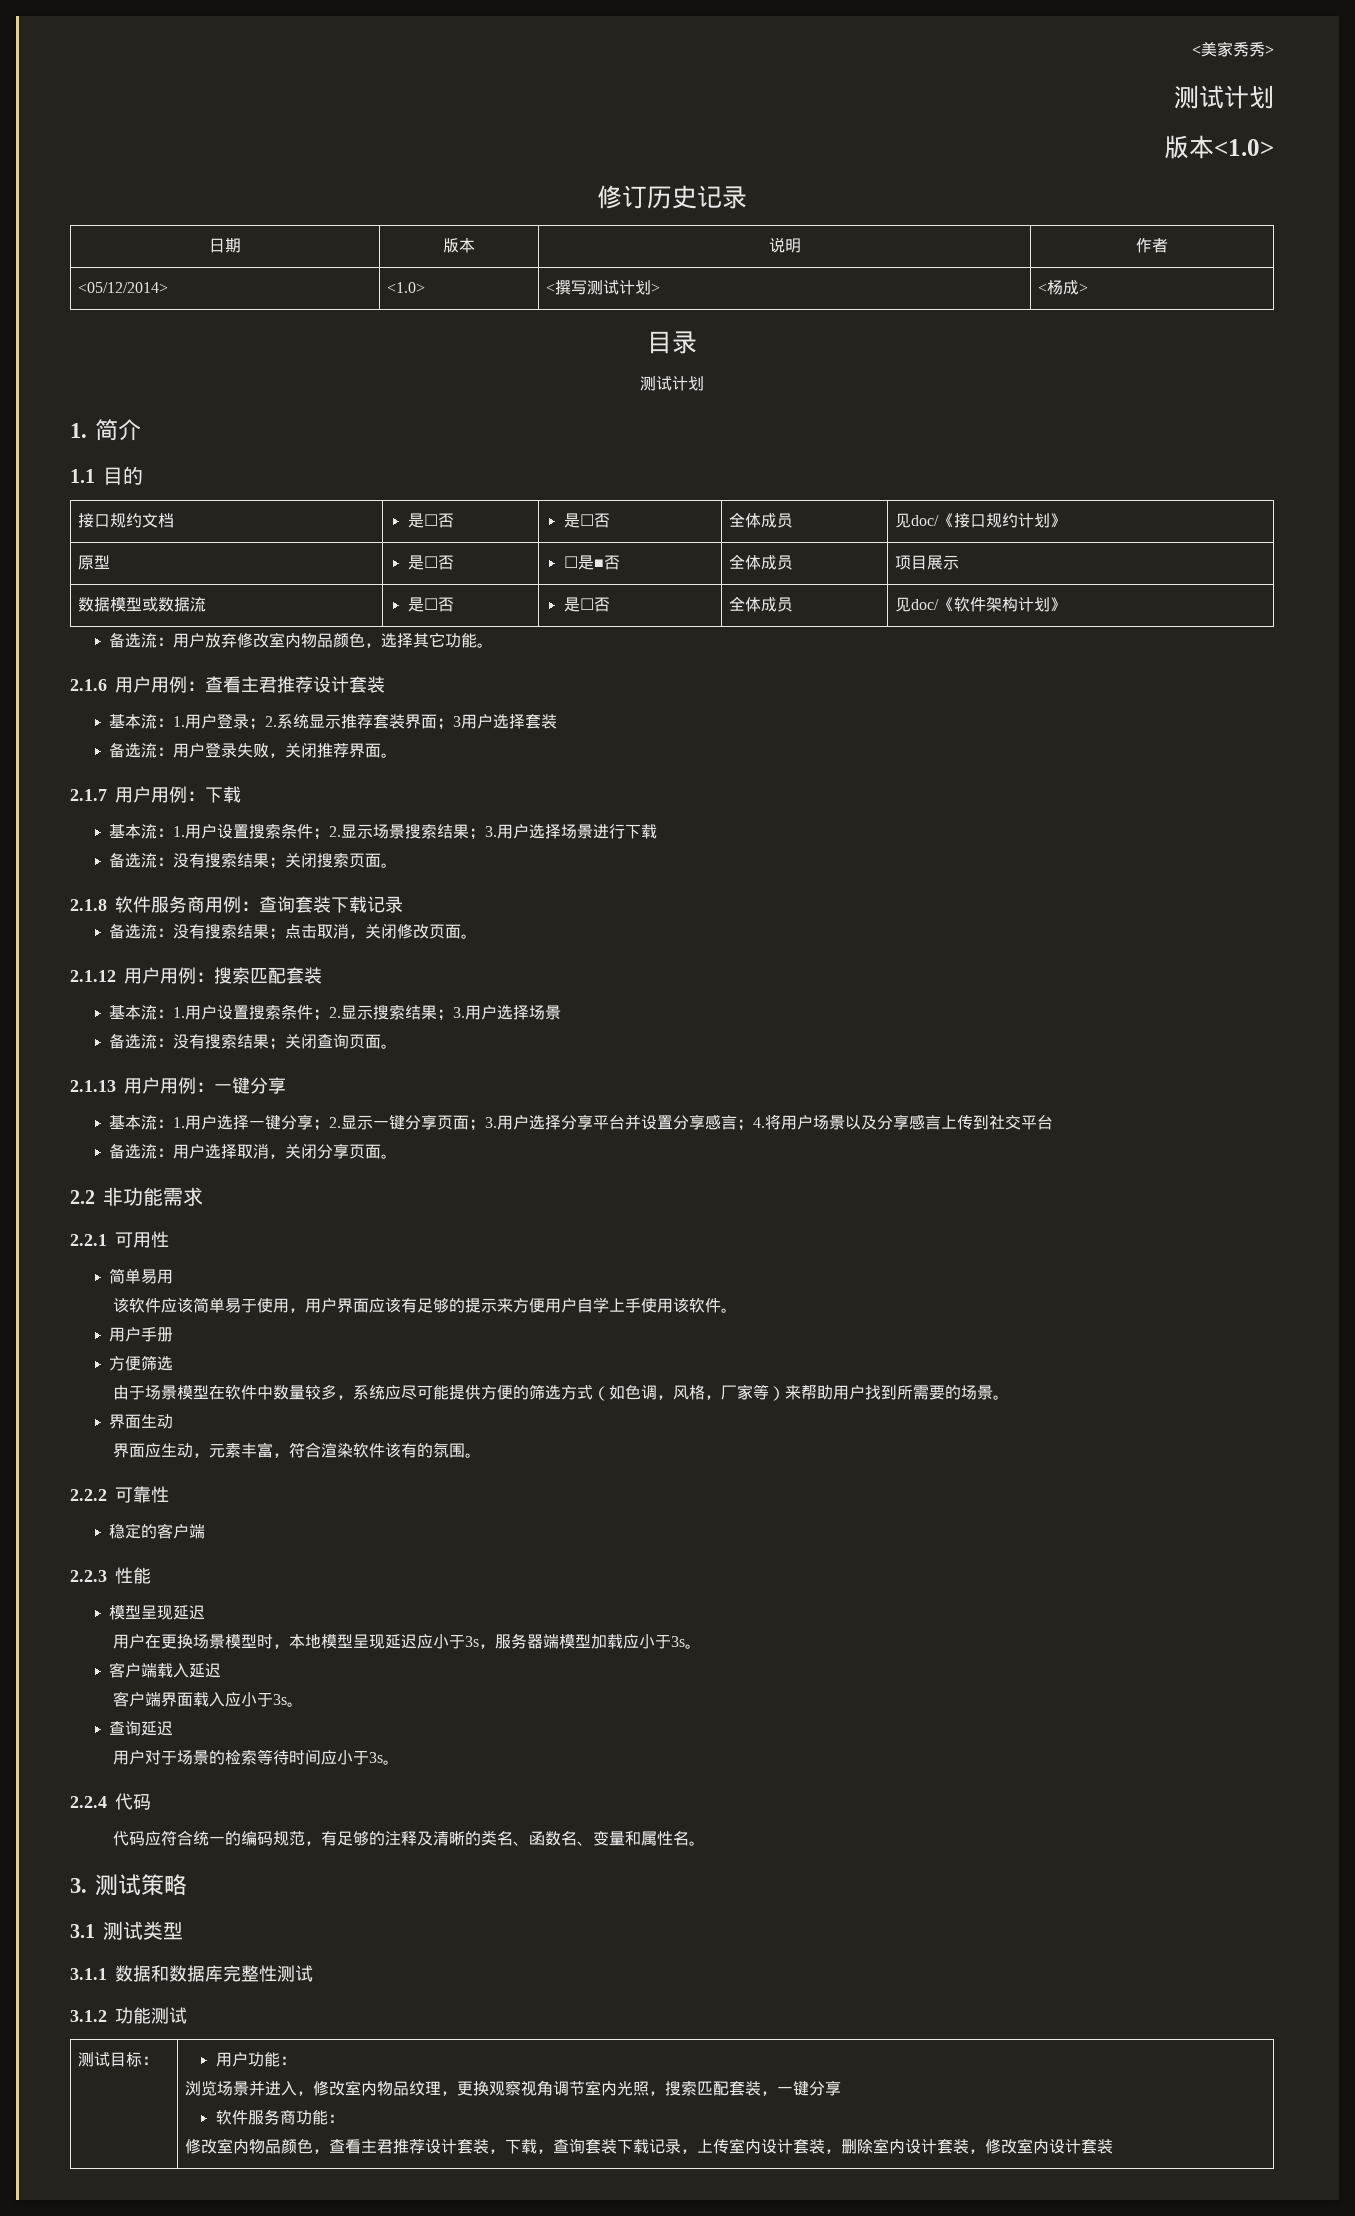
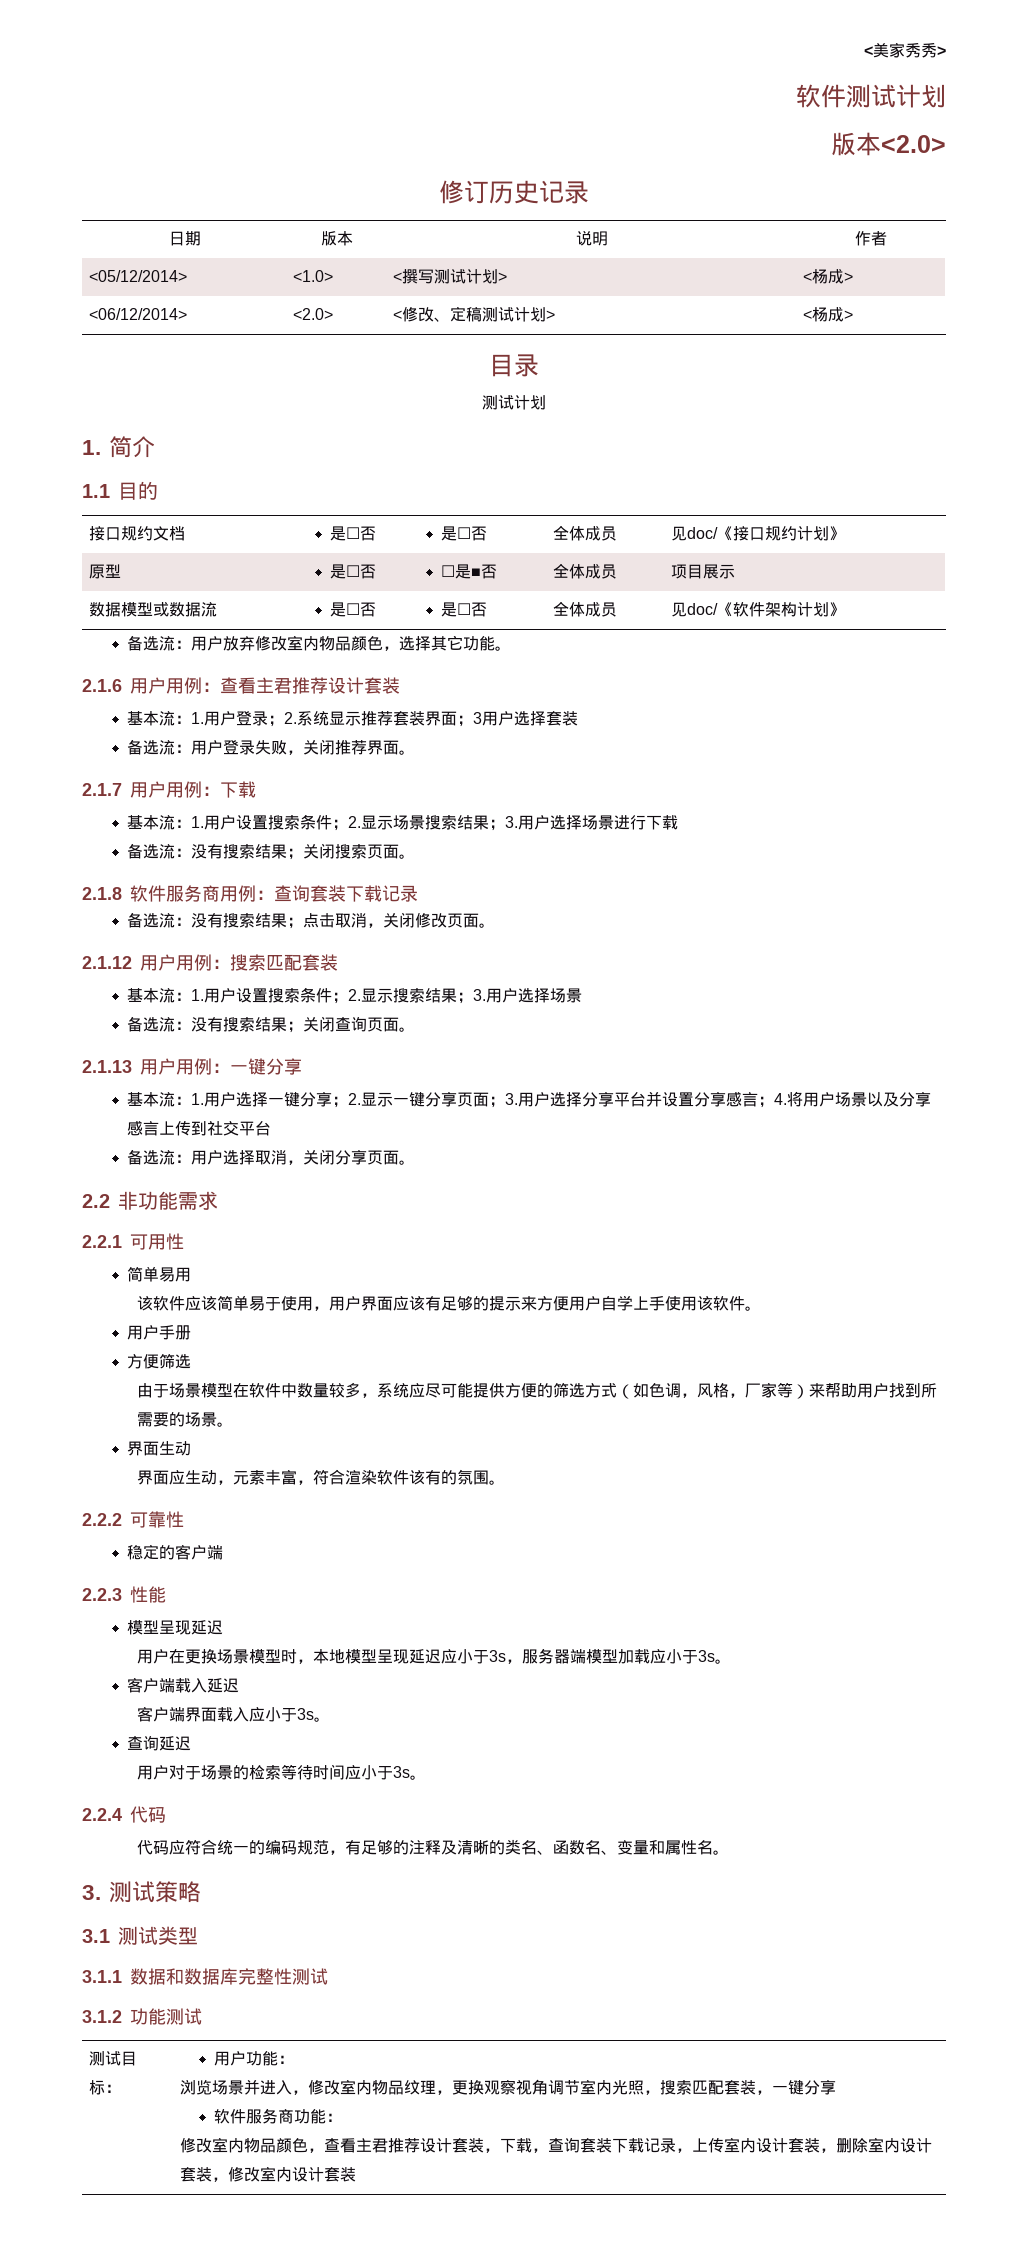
(1274, 50) none -> [796,84,846,108] 软件
[1214,139,1274,156] <1.0> -> [881,135,946,153] <2.0>
(1088, 288) none -> [89,308,188,320] [293,308,334,320] [393,306,556,322] [803,307,854,322] // <06/12/2014> | <2.0> | <修改、定稿测试计划> | <杨成>

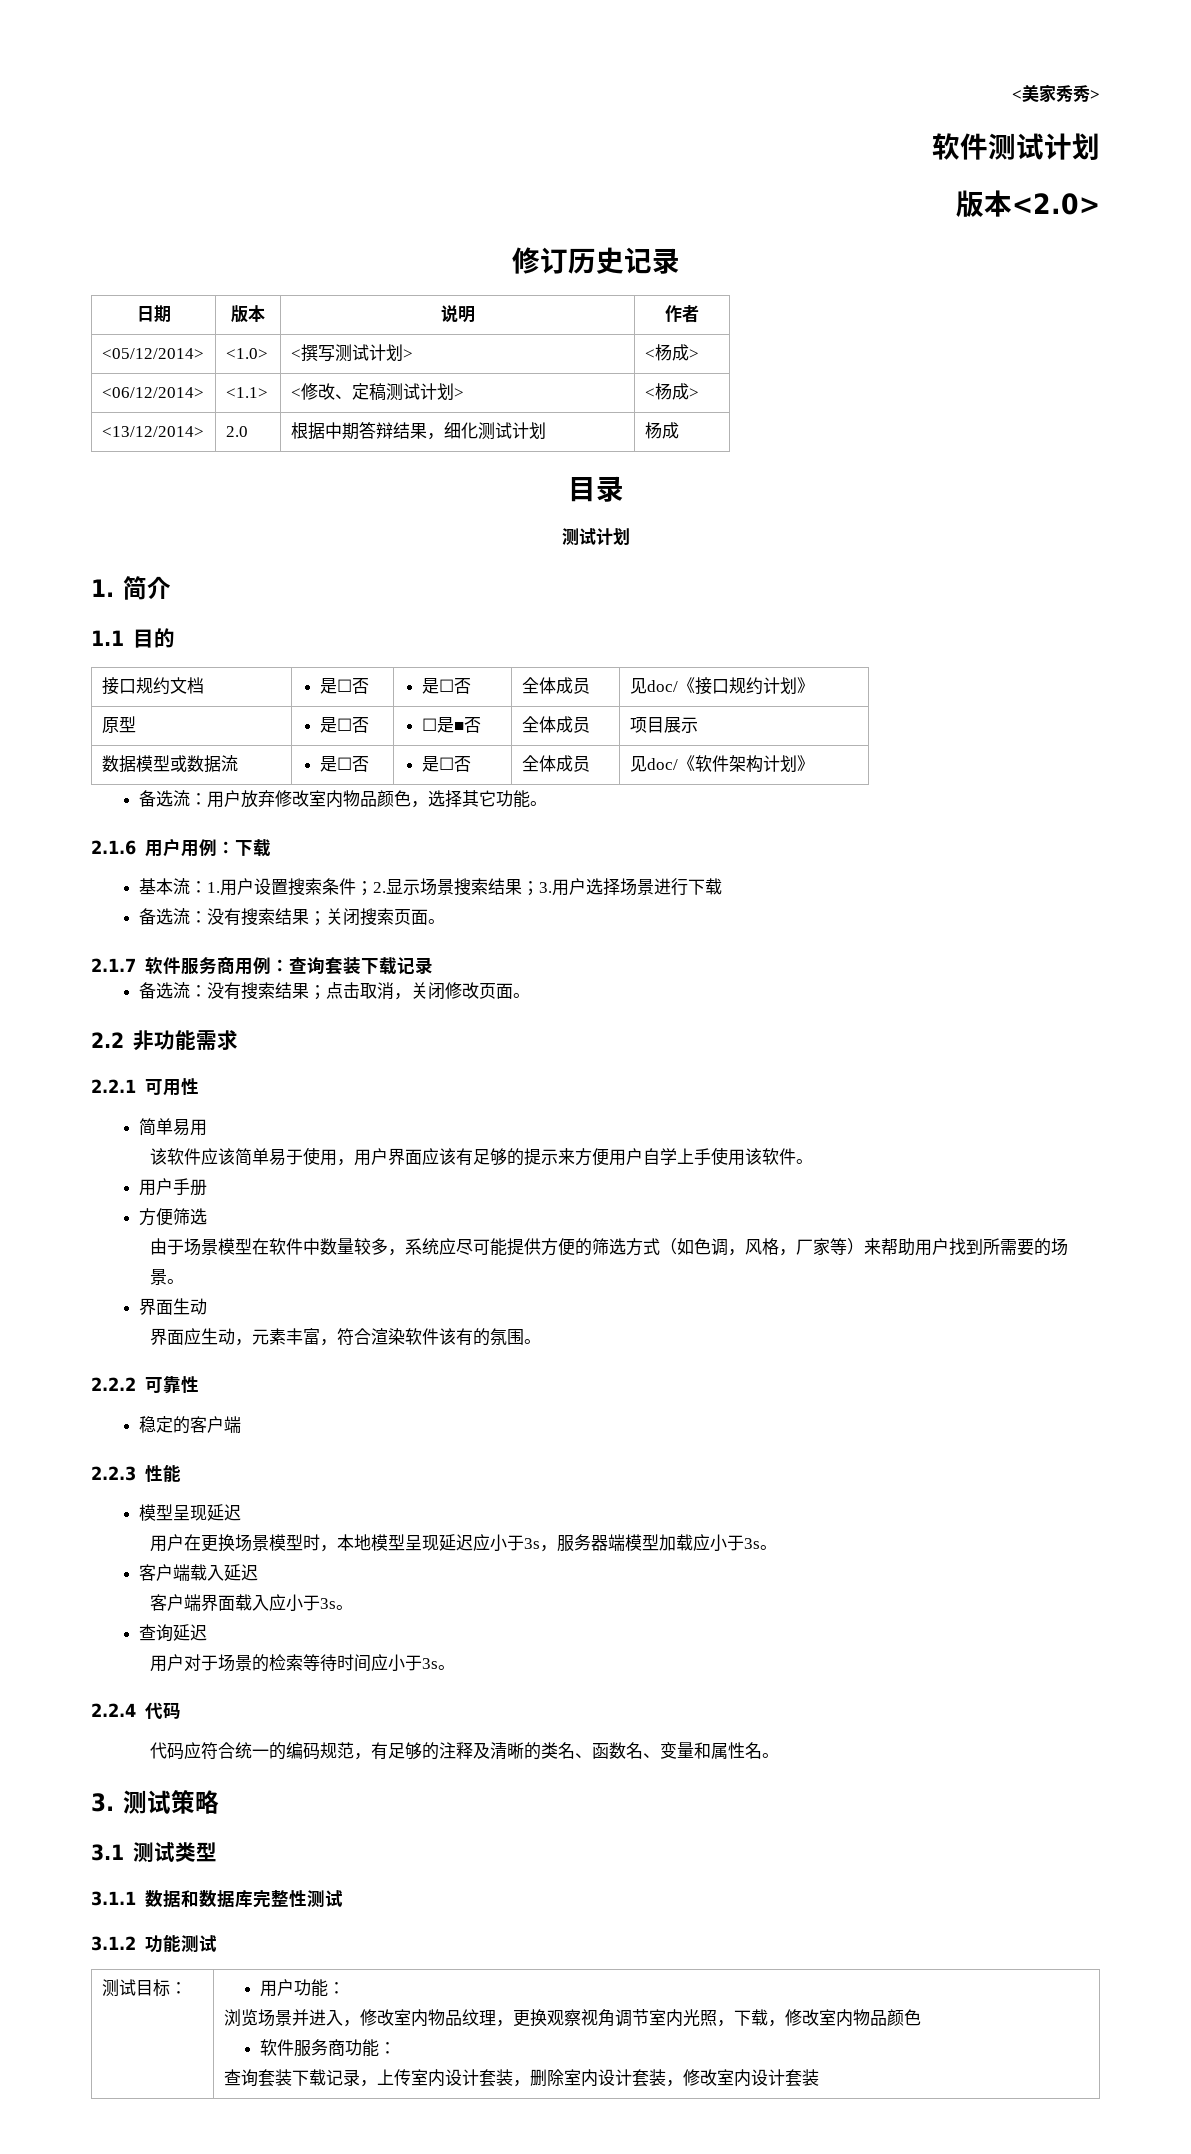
[293,308,334,320] <2.0> -> [225,387,268,398] <1.1>
(854, 315) none -> [101,426,204,437] [225,426,248,437] [290,421,546,440] [644,422,679,439] // <13/12/2014> | 2.0 | 根据中期答辩结果，细化测试计划 | 杨成
[220,677,400,694] [127,711,579,727] [127,739,416,755] [82,781,220,798] 查看主君推荐设计套装 // 基本流：1.用户登录；2.系统显示推荐套装界面；3用户选择套装 // 备选流：用户登录失败，关闭推荐界面。 // 2.1.7用户用例： -> (235, 847) none
[82,887,122,900] 2.1.8 -> [91,958,136,972] 2.1.7
[82,954,338,971] [127,987,583,1004] [127,1016,416,1033] [82,1058,302,1075] [127,1091,932,1108] [127,1120,272,1136] [127,1149,416,1165] // 2.1.12用户用例：搜索匹配套装 // 基本流：1.用户设置搜索条件；2.显示搜索结果；3.用户选择场景 // 备选流：没有搜索结果；关闭查询页面。 // 2.1.13用户用例：一键分享 // 基本流：1.用户选择一键分享；2.显示一键分享页面；3.用户选择分享平台并设置分享感言；4.将用户场景以及分享感言上传到社交平台 // 备选流：用户选择取消，关闭分享页面。 -> (531, 995) none
[660,2080,837,2095] 搜索匹配套装，一键分享 -> [733,2009,921,2027] 下载，修改室内物品颜色
[180,2137,549,2153] 修改室内物品颜色，查看主君推荐设计套装，下载， -> (397, 2048) none

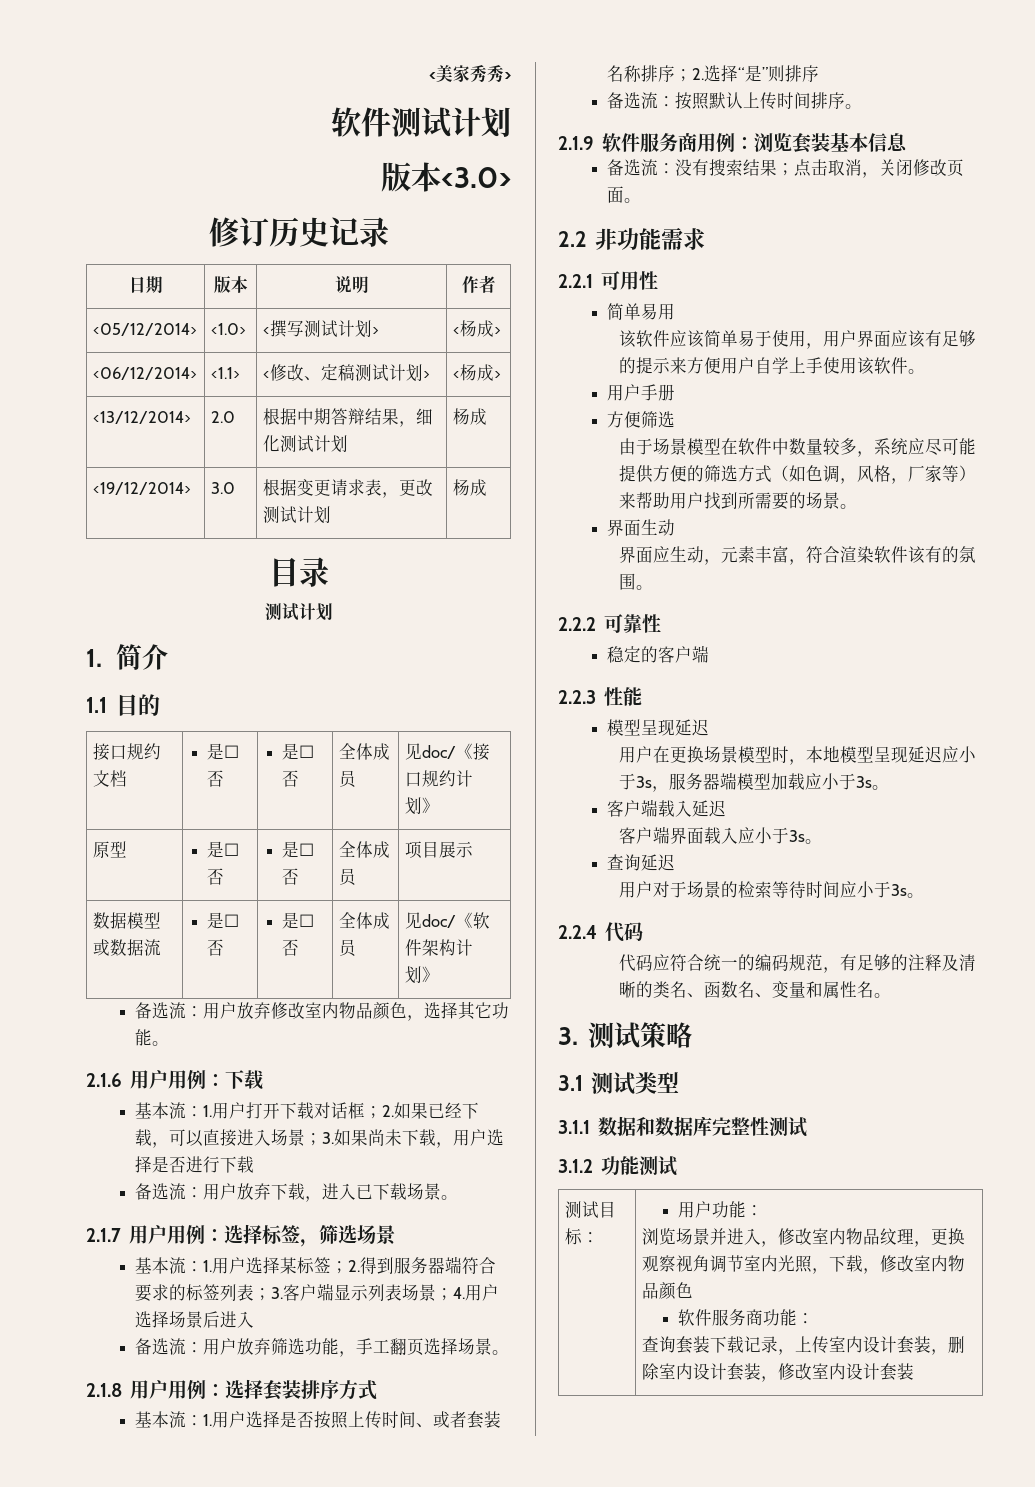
[1012,193,1100,215] <2.0> -> [441,167,511,188] <3.0>
(679, 430) none -> [92,482,191,495] [210,482,235,494] [262,479,433,498] [262,506,331,524] [452,479,487,496] // <19/12/2014> | 3.0 | 根据变更请求表，更改测试计划 | 杨成
[422,717,465,733] ☐是■ -> [281,841,314,858] 是☐
[254,878,655,896] 设置搜索条件；2.显示场景搜索结果；3.用户选择场景 -> [245,1102,479,1119] [134,1129,504,1148] [134,1156,186,1173] 打开下载对话框；2.如果已经下载，可以直接进入场景；3.如果尚未下载，用户选择是否
[207,908,446,926] [91,958,136,972] 没有搜索结果；关闭搜索页面。 // 2.1.7 -> [202,1183,458,1202] [86,1224,397,1247] [134,1256,496,1274] [134,1283,499,1302] [134,1311,254,1328] [134,1338,509,1357] [86,1379,378,1400] [134,1411,501,1429] [606,65,819,82] [606,92,862,110] [558,136,594,150] 用户放弃下载，进入已下载场景。 // 2.1.7用户用例：选择标签，筛选场景 // 基本流：1.用户选择某标签；2.得到服务器端符合要求的标签列表；3.客户端显示列表场景；4.用户选择场景后进入 // 备选流：用户放弃筛选功能，手工翻页选择场景。 // 2.1.8用户用例：选择套装排序方式 // 基本流：1.用户选择是否按照上传时间、或者套装名称排序；2.选择“是”则排序 // 备选流：按照默认上传时间排序。 // 2.1.9
[288,957,433,975] 查询套装下载记录 -> [754,133,909,153] 浏览套装基本信息

